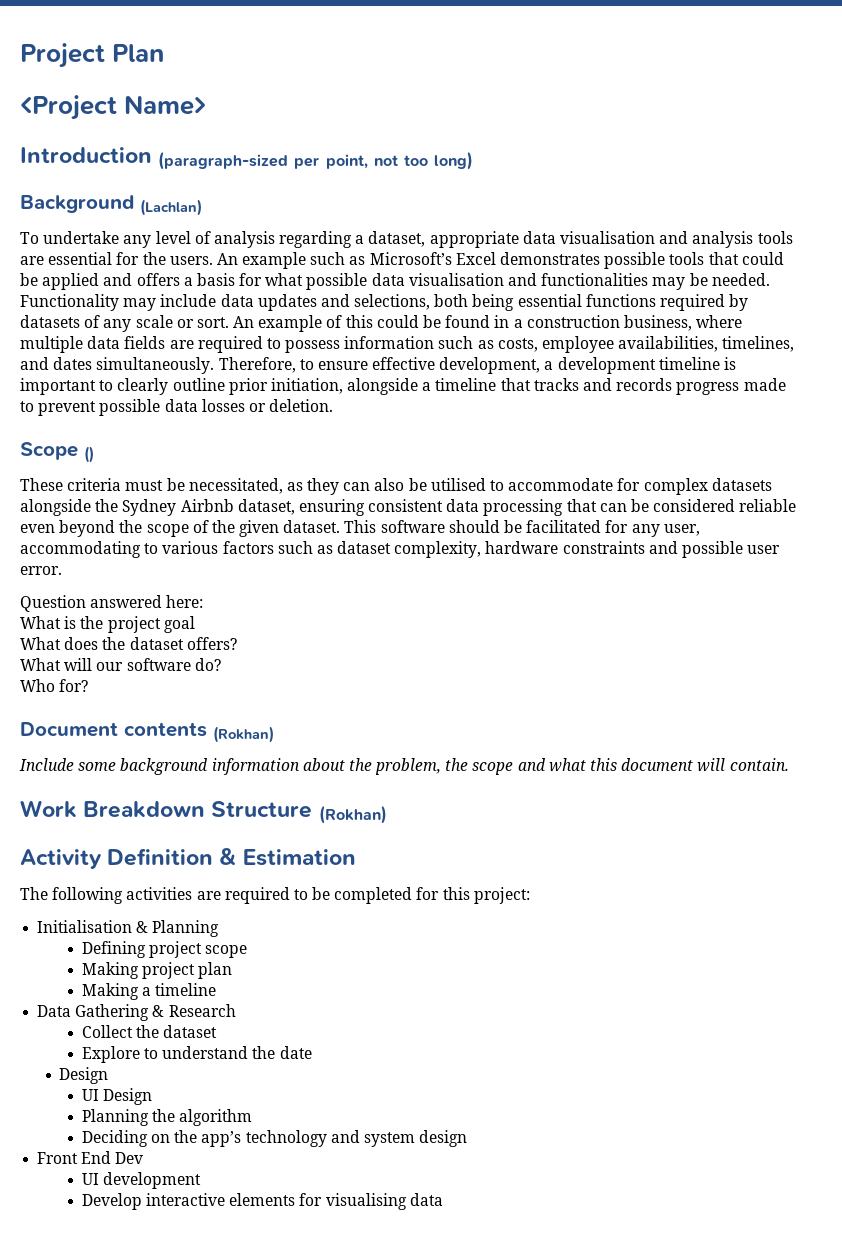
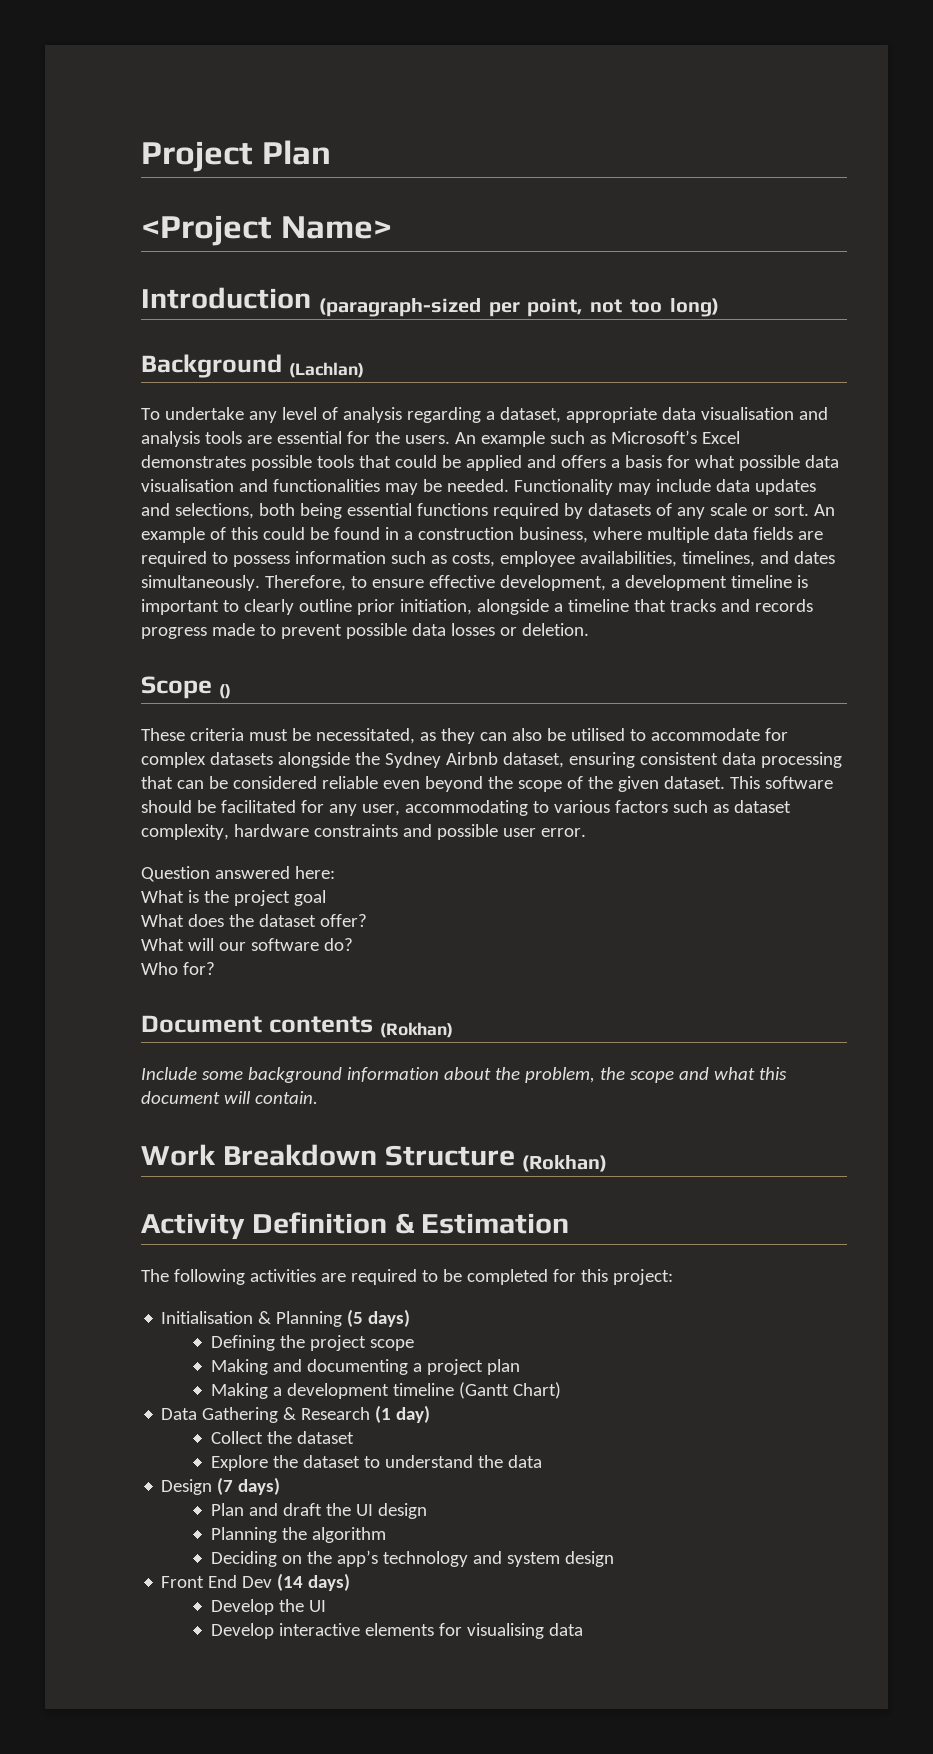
[186,637,237,650] offers? -> [319,914,367,927] offer?
(220, 928) none -> [347,1309,411,1327] (5 days)
(146, 949) none -> [279,1335,305,1348] the
(139, 970) none -> [272,1359,422,1375] and documenting a
[155,983,217,996] timeline -> [286,1382,561,1399] development timeline (Gantt Chart)
(236, 1010) none -> [375,1405,431,1423] (1 day)
(140, 1054) none -> [272,1455,360,1468] the dataset
[279,1046,312,1059] [59,1067,109,1084] [81,1088,153,1105] date // Design // UI Design -> [507,1455,542,1468] [161,1477,281,1495] [210,1503,427,1519] data // Design (7 days) // Plan and draft the UI design
[81,1172,202,1189] // UI development -> [277,1573,351,1591] [210,1599,326,1615] (14 days) // Develop the UI

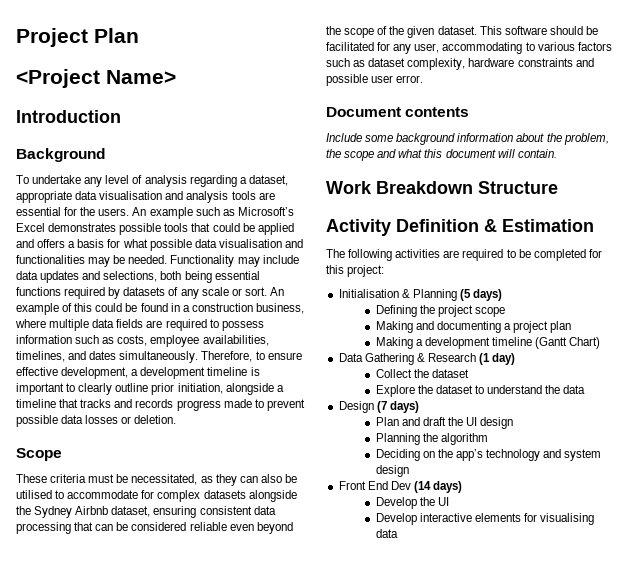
[318,298,719,317] (paragraph-sized per point, not too long) -> (121, 116) none
[288,362,364,378] (Lachlan) -> (105, 155) none
[218,684,231,699] () -> (62, 454) none
[141,866,335,882] [141,890,326,906] [141,914,367,927] [141,938,353,951] [141,962,215,975] // Question answered here: // What is the project goal // What does the dataset offer? // What will our software do? // Who for? -> (424, 79) none
[379,1022,453,1038] (Rokhan) -> (470, 112) none
[522,1155,608,1172] (Rokhan) -> (558, 187) none

